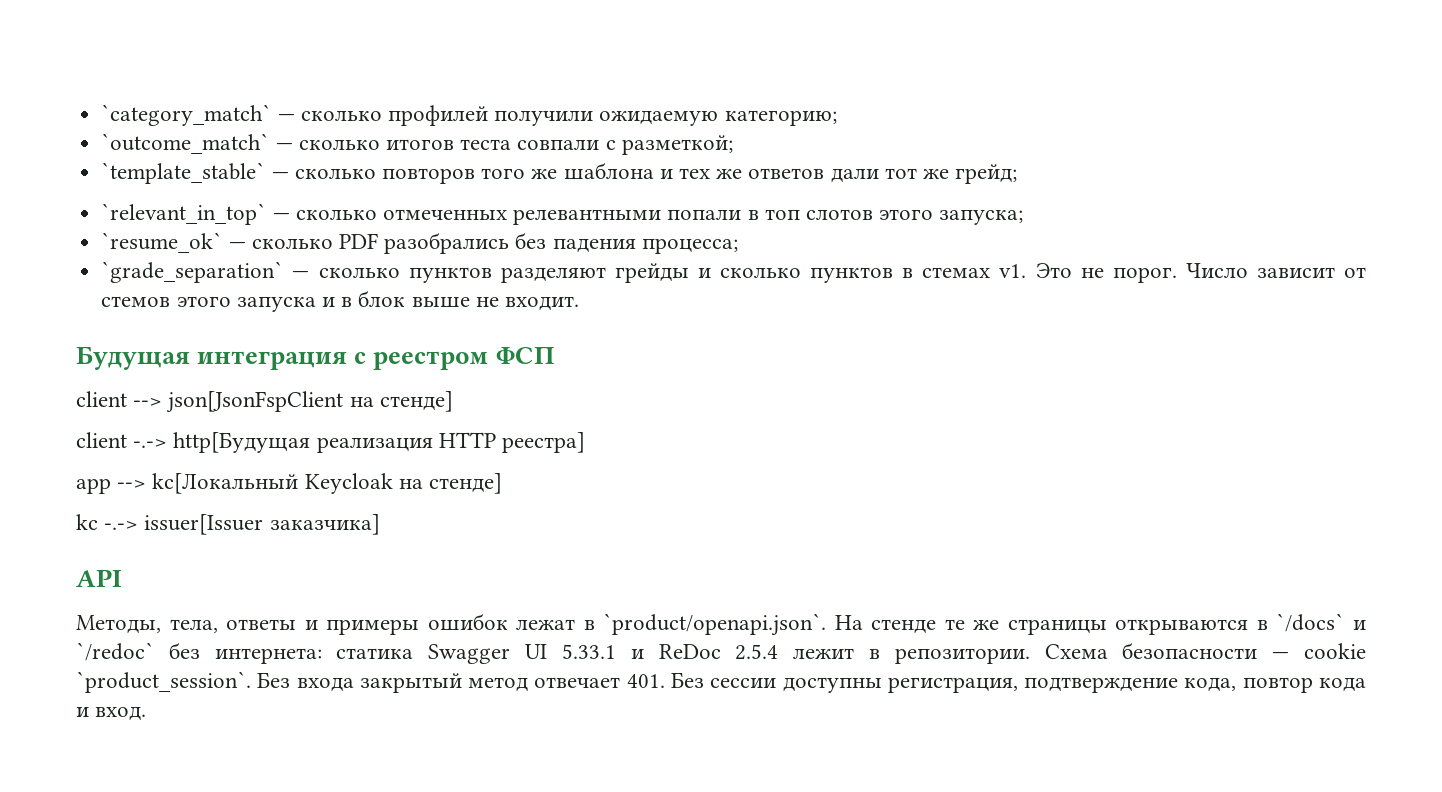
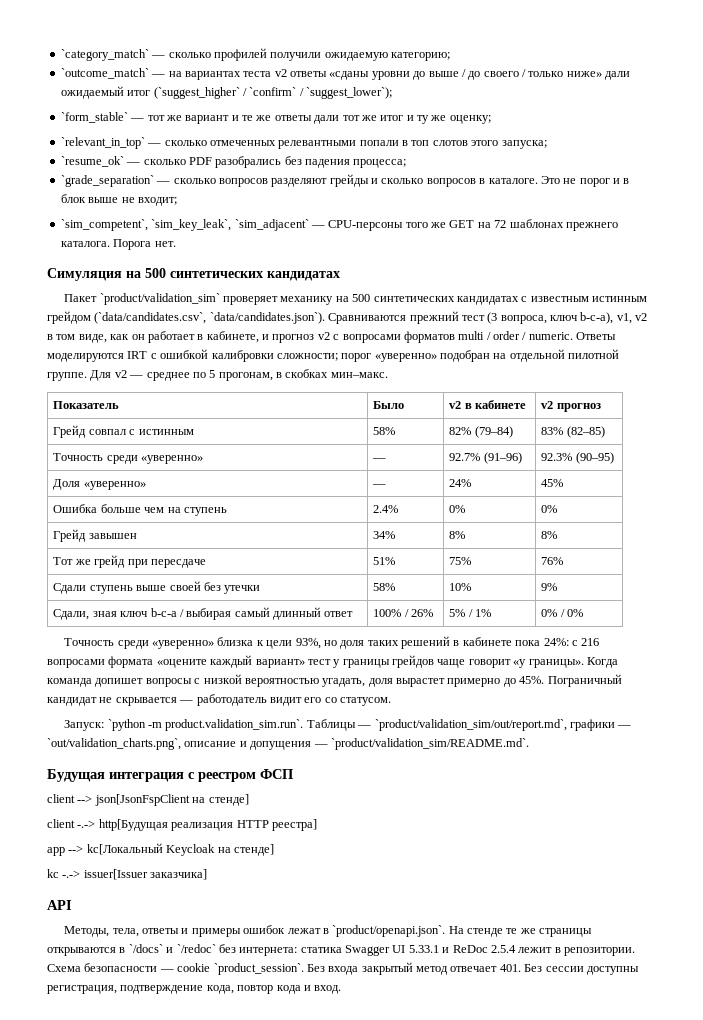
[298,135,733,155] [101,162,1018,184] сколько итогов теста совпали с разметкой; // `template_stable` — сколько повторов того же шаблона и тех же ответов дали тот же грейд; -> [168,69,631,80] [60,86,392,99] [60,112,491,124] на вариантах теста v2 ответы «сданы уровни до выше / до своего / только ниже» дали ожидаемый итог (`suggest_higher` / `confirm` / `suggest_lower`); // `form_stable` — тот же вариант и те же ответы дали тот же итог и ту же оценку;
[408,267,492,283] пунктов -> [218,178,268,187] вопросов
[810,263,1366,283] [101,296,316,312] пунктов в стемах v1. Это не порог. Число зависит от стемов этого запуска -> [426,176,610,187] вопросов в каталоге. Это не порог
[504,296,579,311] входит. -> [137,197,177,206] [60,219,618,231] [60,239,176,250] [47,268,340,281] [64,293,647,305] [47,311,648,324] [47,331,617,343] [47,349,620,362] [47,369,388,381] [53,401,120,409] [373,401,405,409] [449,400,527,409] [541,401,601,412] [53,425,194,438] [373,427,396,435] [449,426,513,438] [541,426,605,438] [53,453,204,464] [372,458,387,461] [449,452,522,464] [541,452,614,464] [53,479,146,490] [372,484,387,487] [449,479,472,487] [541,479,564,487] [53,504,227,516] [373,505,399,513] [449,505,466,513] [541,505,558,513] [53,529,137,542] [373,531,396,539] [449,531,466,539] [541,531,558,539] [53,555,206,568] [373,557,396,565] [449,557,472,565] [541,557,564,565] [53,581,261,594] [373,583,396,591] [449,583,472,591] [541,583,558,591] [53,607,354,620] [373,609,434,617] [449,609,492,617] [541,609,584,617] [64,636,600,649] [47,655,618,668] [47,674,622,687] [47,694,391,706] [64,719,632,731] [47,738,529,750] входит; // `sim_competent`, `sim_key_leak`, `sim_adjacent` — CPU-персоны того же GET на 72 шаблонах прежнего каталога. Порога нет. // Симуляция на 500 синтетических кандидатах // Пакет `product/validation_sim` проверяет механику на 500 синтетических кандидатах с известным истинным грейдом (`data/candidates.csv`, `data/candidates.json`). Сравниваются прежний тест (3 вопроса, ключ b-c-a), v1, v2 в том виде, как он работает в кабинете, и прогноз v2 с вопросами форматов multi / order / numeric. Ответы моделируются IRT с ошибкой калибровки сложности; порог «уверенно» подобран на отдельной пилотной группе. Для v2 — среднее по 5 прогонам, в скобках мин–макс. // Показатель | Было | v2 в кабинете | v2 прогноз // Грейд совпал с истинным | 58% | 82% (79–84) | 83% (82–85) // Точность среди «уверенно» | — | 92.7% (91–96) | 92.3% (90–95) // Доля «уверенно» | — | 24% | 45% // Ошибка больше чем на ступень | 2.4% | 0% | 0% // Грейд завышен | 34% | 8% | 8% // Тот же грейд при пересдаче | 51% | 75% | 76% // Сдали ступень выше своей без утечки | 58% | 10% | 9% // Сдали, зная ключ b-c-a / выбирая самый длинный ответ | 100% / 26% | 5% / 1% | 0% / 0% // Точность среди «уверенно» близка к цели 93%, но доля таких решений в кабинете пока 24%: с 216 вопросами формата «оцените каждый вариант» тест у границы грейдов чаще говорит «у границы». Когда команда допишет вопросы с низкой вероятностью угадать, доля вырастет примерно до 45%. Пограничный кандидат не скрывается — работодатель видит его со статусом. // Запуск: `python -m product.validation_sim.run`. Таблицы — `product/validation_sim/out/report.md`, графики — `out/validation_charts.png`, описание и допущения — `product/validation_sim/README.md`.

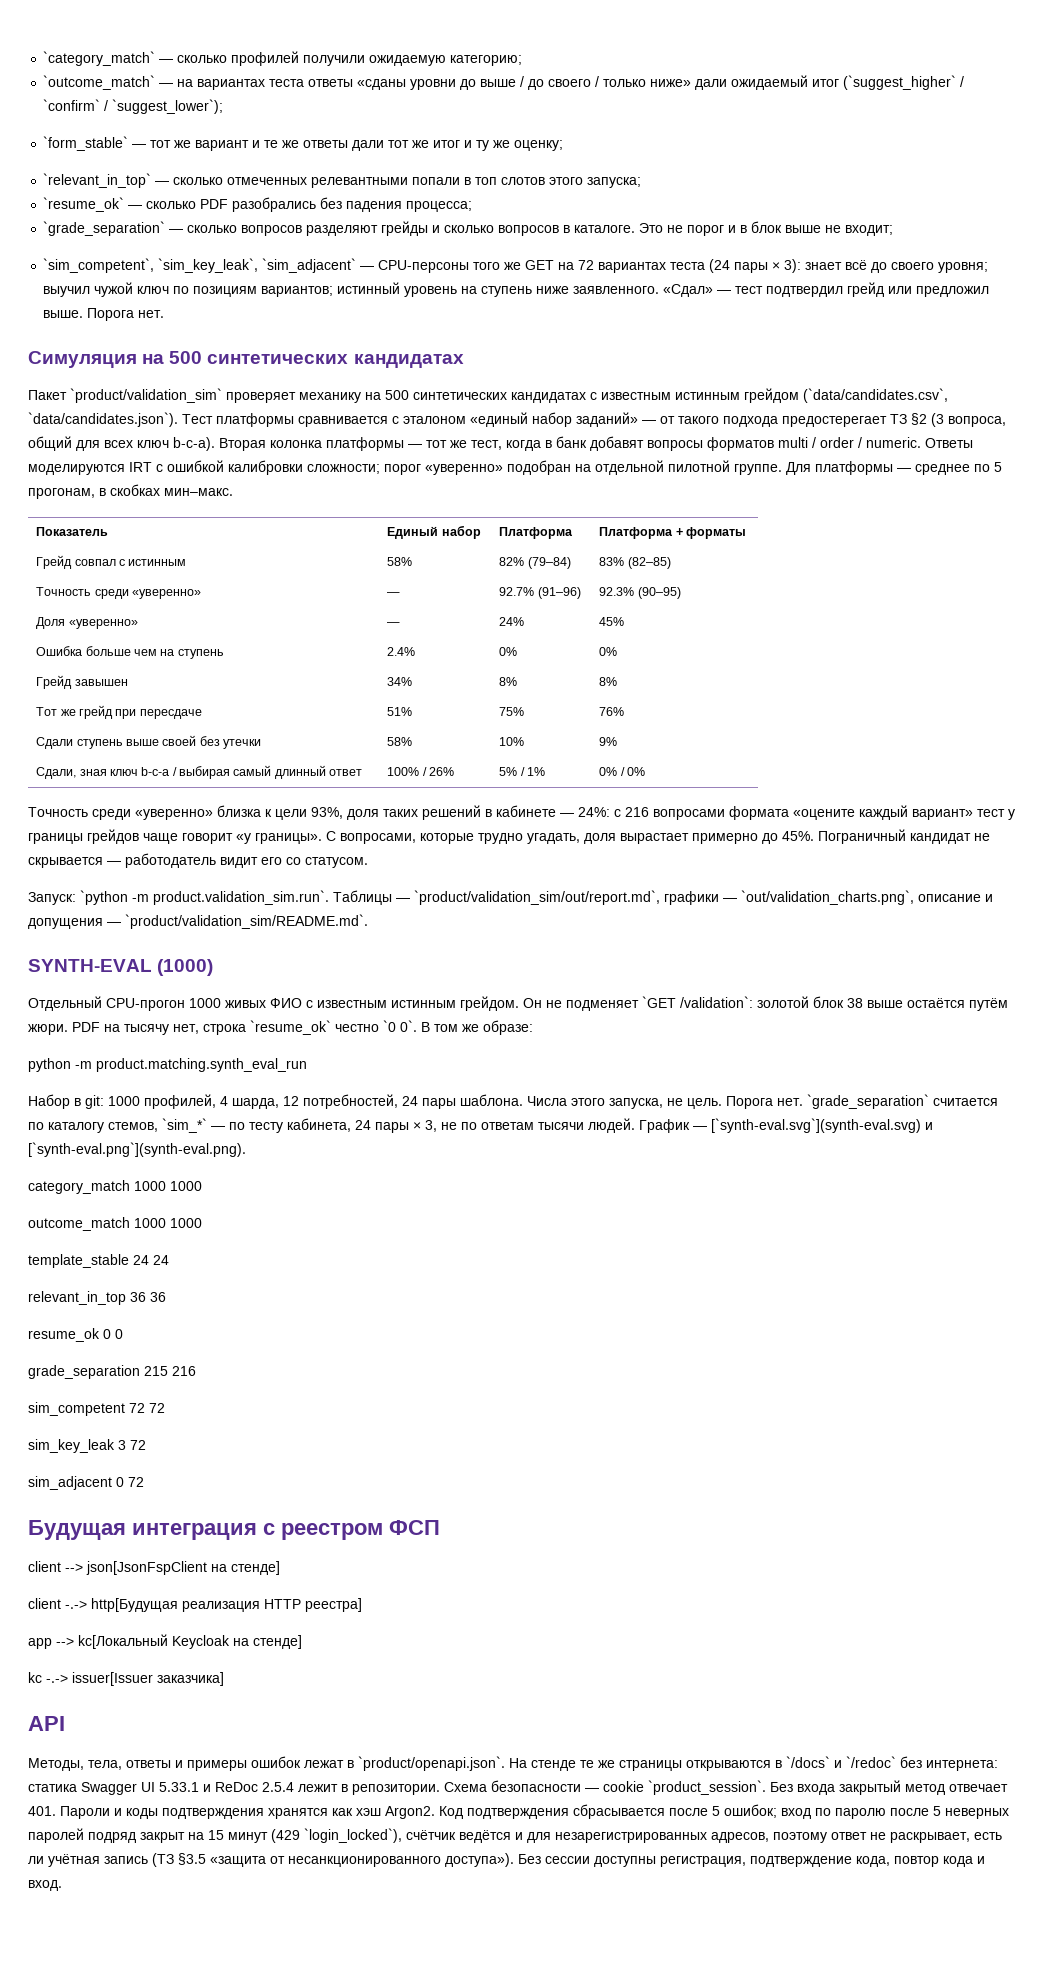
[274,69,287,77] v2 -> (305, 83) none
[509,219,618,231] [60,241,110,247] шаблонах прежнего каталога. -> [598,259,989,273] [43,282,990,297] [43,310,84,318] вариантах теста (24 пары × 3): знает всё до своего уровня; выучил чужой ключ по позициям вариантов; истинный уровень на ступень ниже заявленного. «Сдал» — тест подтвердил грейд или предложил выше.
[328,311,648,324] [47,331,401,343] Сравниваются прежний тест (3 вопроса, ключ b-c-a), v1, v2 в том виде, как он работает в кабинете, и прогноз v2 с вопросами -> [182,412,1006,427] [28,436,703,451] Тест платформы сравнивается с эталоном «единый набор заданий» — от такого подхода предостерегает ТЗ §2 (3 вопроса, общий для всех ключ b-c-a). Вторая колонка платформы — тот же тест, когда в банк добавят вопросы
[114,370,127,378] v2 -> [815,461,893,475] платформы
[373,401,405,409] [449,400,527,409] [541,401,601,412] Было | v2 в кабинете | v2 прогноз -> [387,525,481,539] [499,527,574,539] [599,527,746,539] Единый набор | Платформа | Платформа + форматы
[323,640,337,646] но -> (343, 813) none
[515,640,541,646] пока -> [560,813,574,817] —
[586,657,618,668] [47,674,319,687] Когда команда допишет вопросы с низкой вероятностью -> [326,831,523,844] С вопросами, которые трудно
[396,678,445,687] вырастет -> [620,833,689,844] вырастает
(529, 744) none -> [28,959,214,976] [28,996,1008,1011] [28,1020,533,1035] [28,1058,307,1072] [28,1094,998,1109] [28,1118,933,1133] [28,1142,246,1157] [28,1180,202,1194] [28,1217,202,1231] [28,1254,169,1268] [28,1291,166,1305] [28,1328,123,1342] [28,1365,196,1379] [28,1402,165,1416] [28,1439,146,1453] [28,1476,144,1490] // SYNTH-EVAL (1000) // Отдельный CPU-прогон 1000 живых ФИО с известным истинным грейдом. Он не подменяет `GET /validation`: золотой блок 38 выше остаётся путём жюри. PDF на тысячу нет, строка `resume_ok` честно `0 0`. В том же образе: // python -m product.matching.synth_eval_run // Набор в git: 1000 профилей, 4 шарда, 12 потребностей, 24 пары шаблона. Числа этого запуска, не цель. Порога нет. `grade_separation` считается по каталогу стемов, `sim_*` — по тесту кабинета, 24 пары × 3, не по ответам тысячи людей. График — [`synth-eval.svg`](synth-eval.svg) и [`synth-eval.png`](synth-eval.png). // category_match 1000 1000 // outcome_match 1000 1000 // template_stable 24 24 // relevant_in_top 36 36 // resume_ok 0 0 // grade_separation 215 216 // sim_competent 72 72 // sim_key_leak 3 72 // sim_adjacent 0 72
(521, 968) none -> [60,1804,1009,1819] [28,1828,1002,1843] [28,1853,514,1867] Пароли и коды подтверждения хранятся как хэш Argon2. Код подтверждения сбрасывается после 5 ошибок; вход по паролю после 5 неверных паролей подряд закрыт на 15 минут (429 `login_locked`), счётчик ведётся и для незарегистрированных адресов, поэтому ответ не раскрывает, есть ли учётная запись (ТЗ §3.5 «защита от несанкционированного доступа»).

